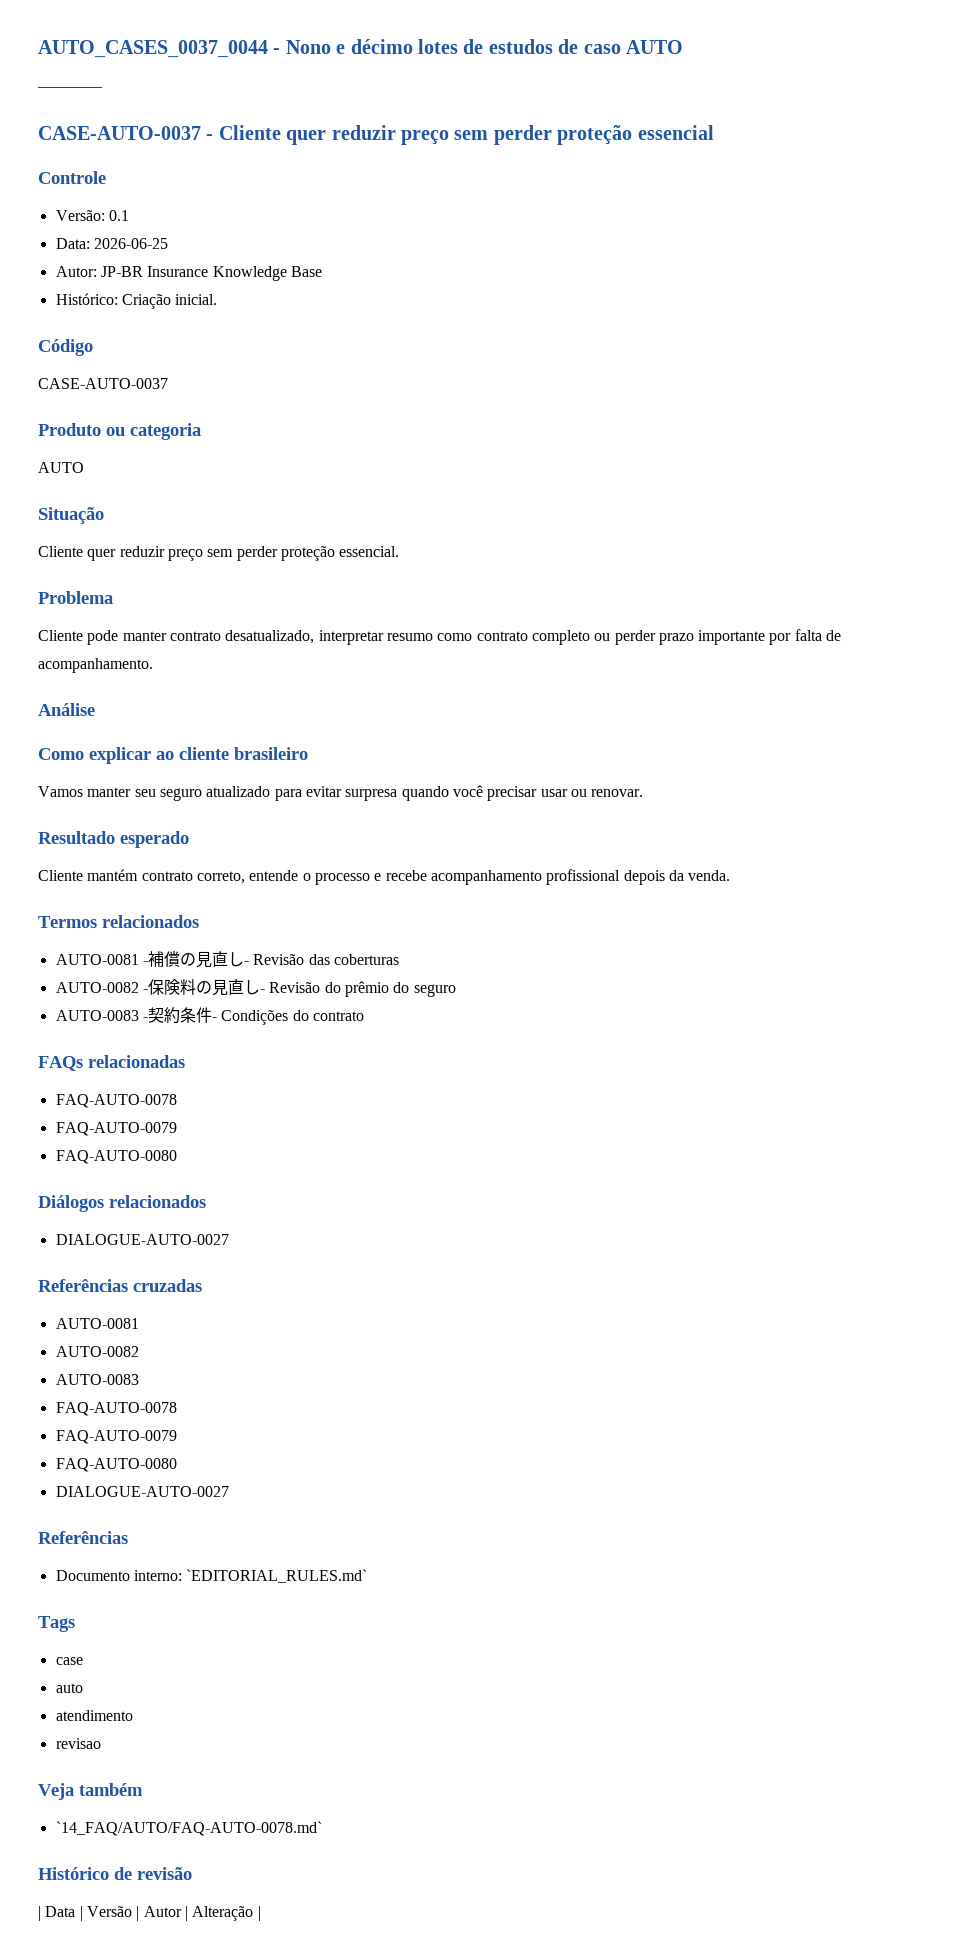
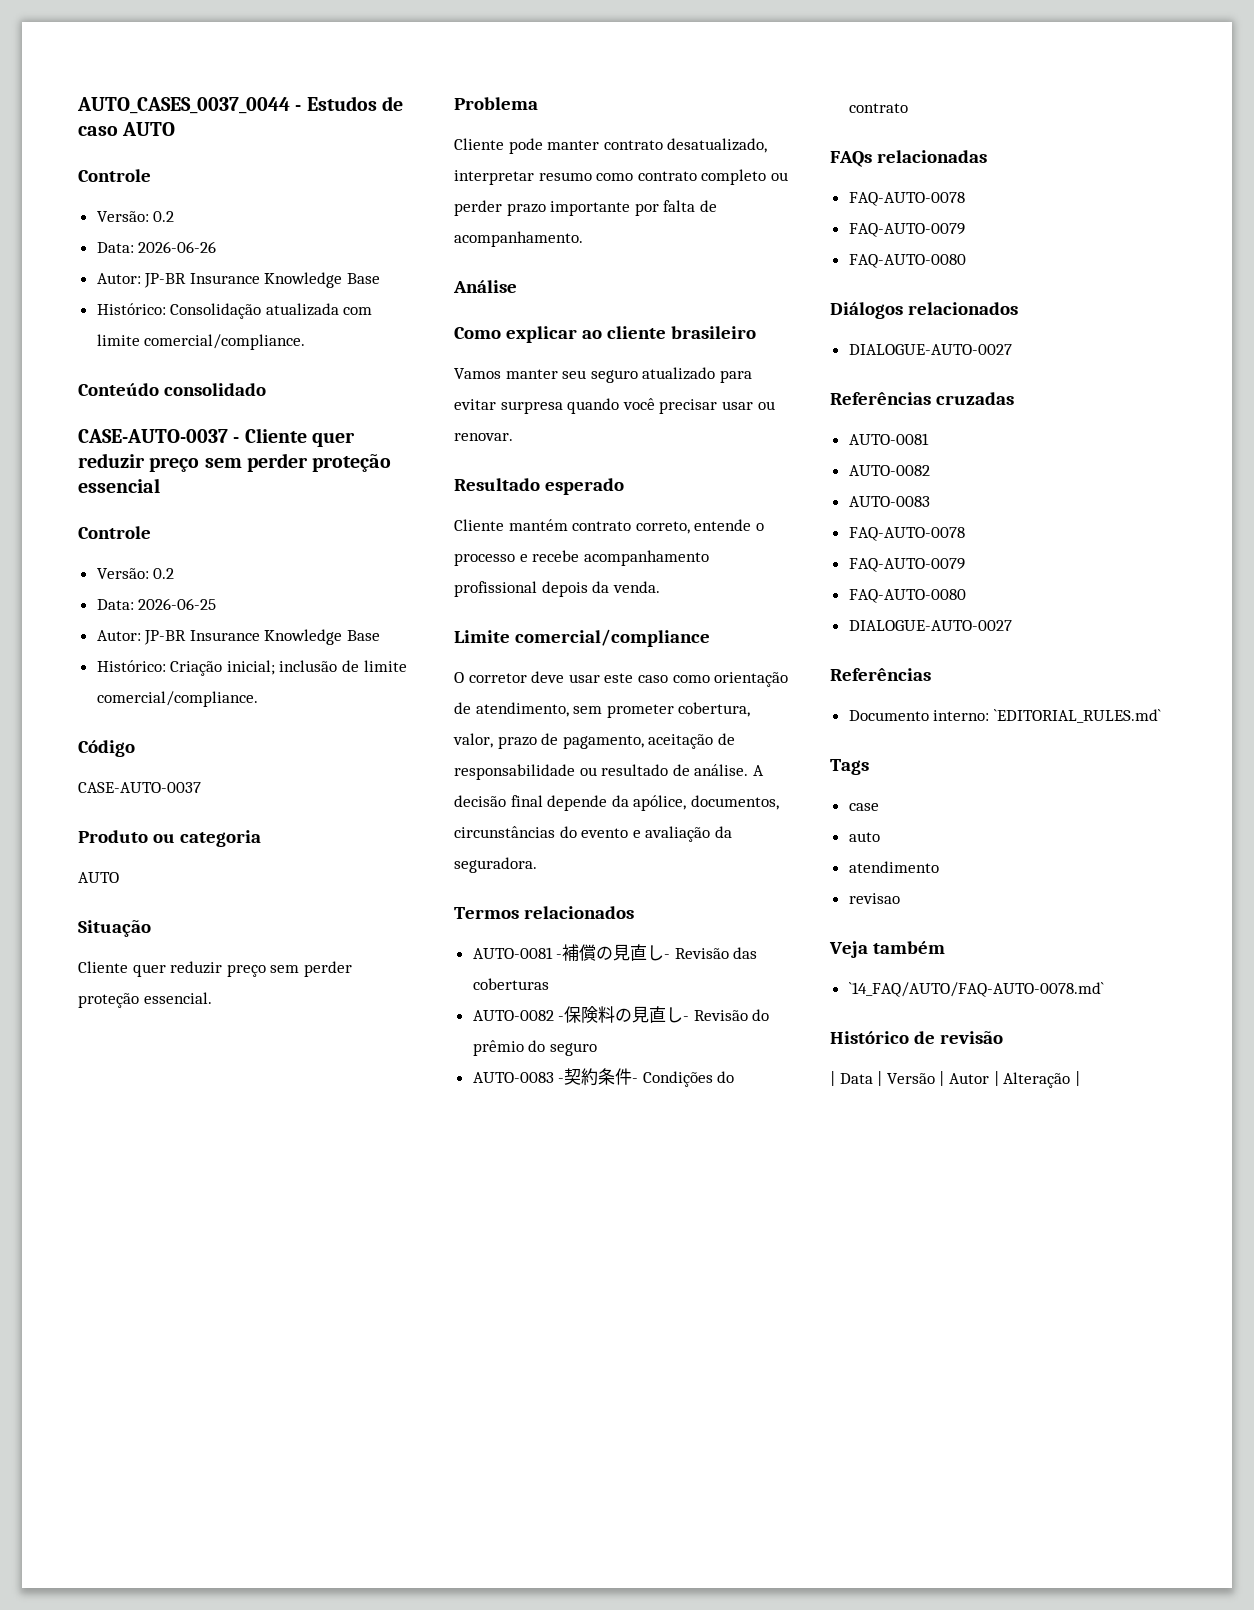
[285,39,683,54] [37,87,103,91] Nono e décimo lotes de estudos de caso AUTO // ———— -> [306,96,403,111] [78,122,176,136] [78,169,151,182] [96,211,175,222] [96,241,217,253] [96,272,381,288] [96,303,373,319] [96,334,306,350] [78,383,266,396] Estudos de caso AUTO // Controle // Versão: 0.2 // Data: 2026-06-26 // Autor: JP-BR Insurance Knowledge Base // Histórico: Consolidação atualizada com limite comercial/compliance. // Conteúdo consolidado
[108,210,129,221] 0.1 -> [153,568,175,579] 0.2
[175,294,218,305] inicial. -> [226,660,407,675] [96,691,258,707] inicial; inclusão de limite comercial/compliance.
(731, 875) none -> [454,629,710,647] [454,671,789,687] [454,702,751,718] [453,733,735,749] [454,764,764,780] [454,795,779,811] [454,826,732,842] [454,857,537,873] // Limite comercial/compliance // O corretor deve usar este caso como orientação de atendimento, sem prometer cobertura, valor, prazo de pagamento, aceitação de responsabilidade ou resultado de análise. A decisão final depende da apólice, documentos, circunstâncias do evento e avaliação da seguradora.

